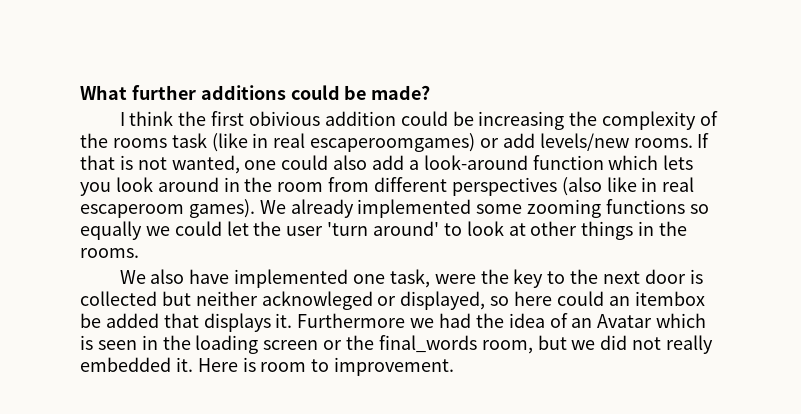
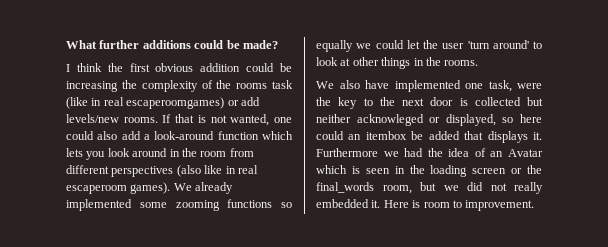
[248,111,320,126] obivious -> [155,63,194,72] obvious

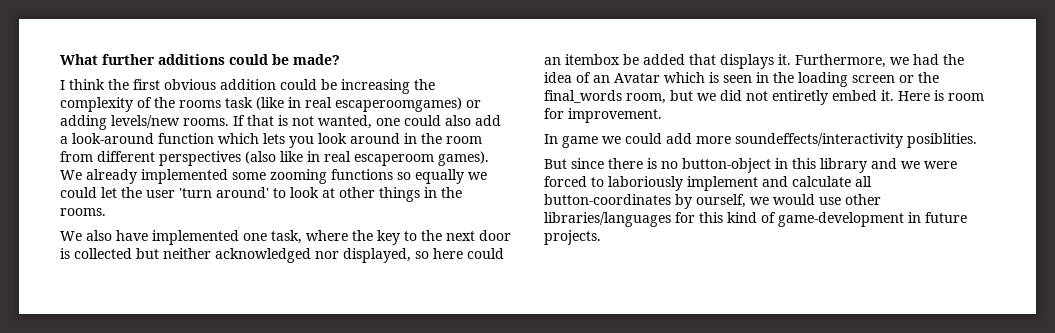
[240,97,260,106] add -> [60,115,107,130] adding
[517,83,542,89] were -> [306,230,348,241] where
[356,114,441,126] acknowleged or -> [215,248,339,263] acknowledged nor
[316,148,378,157] Furthermore -> [795,54,886,68] Furthermore,
[514,182,543,194] [316,199,369,208] really embedded -> [772,90,877,105] entiretly embed
[452,200,535,211] to improvement. -> [544,108,662,123] [544,133,977,148] [544,158,957,173] [544,176,872,191] [544,194,881,209] [544,212,967,227] [544,230,601,245] for improvement. // In game we could add more soundeffects/interactivity posiblities. // But since there is no button-object in this library and we were forced to laboriously implement and calculate all button-coordinates by ourself, we would use other libraries/languages for this kind of game-development in future projects.

